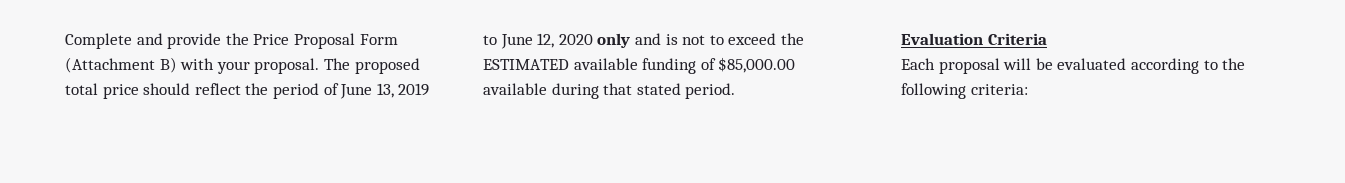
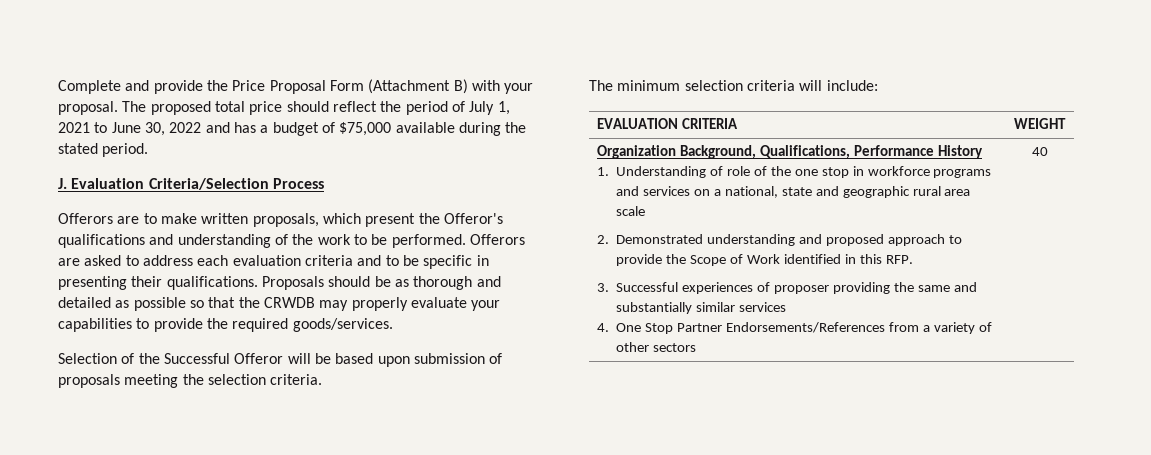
[340,83,430,99] [483,33,804,49] [483,57,796,74] June 13, 2019 to June 12, 2020 only and is not to exceed the ESTIMATED available funding of $85,000.00 -> [469,101,510,115] [58,122,392,136] July 1, 2021 to June 30, 2022 and has a budget of $75,000
[603,83,633,95] that -> [505,122,527,133] the
[901,33,1047,45] [901,58,1246,74] [901,83,1028,99] Evaluation Criteria // Each proposal will be evaluated according to the following criteria: -> [58,178,324,190] [58,213,503,227] [58,234,525,248] [58,255,489,269] [58,276,501,290] [58,297,501,311] [58,318,393,332] [58,353,503,367] [58,374,323,388] [589,80,878,91] [596,118,738,129] [1014,118,1066,129] [596,145,983,159] [596,166,992,178] [616,186,971,198] [616,206,646,216] [596,234,962,246] [616,254,913,266] [596,282,977,294] [616,302,787,314] [596,322,992,334] [616,342,697,352] [1031,147,1048,156] J. Evaluation Criteria/Selection Process // Offerors are to make written proposals, which present the Offeror's qualifications and understanding of the work to be performed. Offerors are asked to address each evaluation criteria and to be specific in presenting their qualifications. Proposals should be as thorough and detailed as possible so that the CRWDB may properly evaluate your capabilities to provide the required goods/services. // Selection of the Successful Offeror will be based upon submission of proposals meeting the selection criteria. // The minimum selection criteria will include: // EVALUATION CRITERIA | WEIGHT // Organization Background, Qualifications, Performance History // 1. Understanding of role of the one stop in workforce programs and services on a national, state and geographic rural area scale // 2. Demonstrated understanding and proposed approach to provide the Scope of Work identified in this RFP. // 3. Successful experiences of proposer providing the same and substantially similar services // 4. One Stop Partner Endorsements/References from a variety of other sectors | 40

